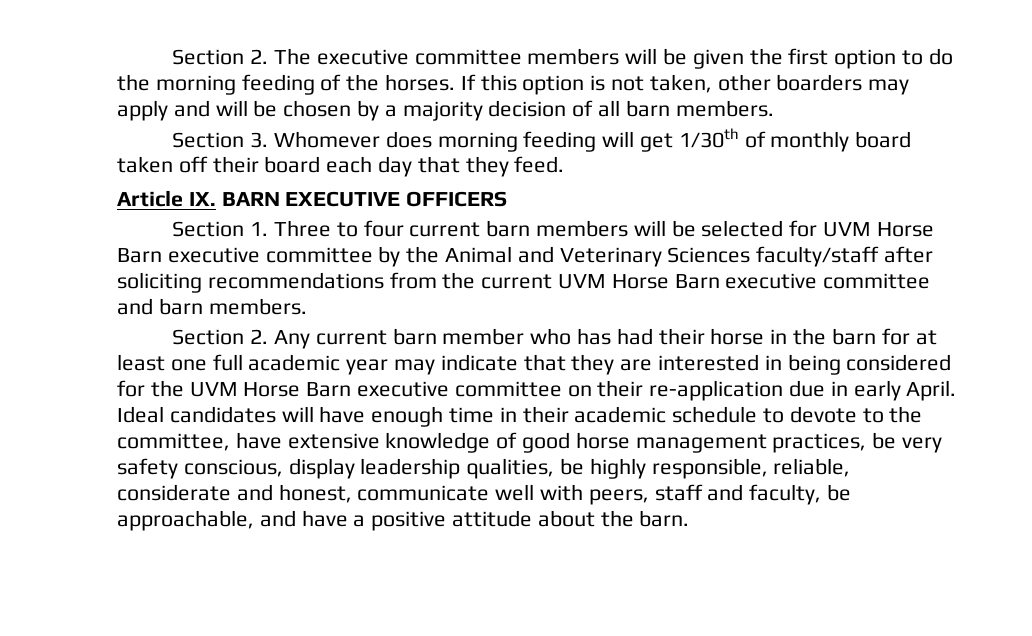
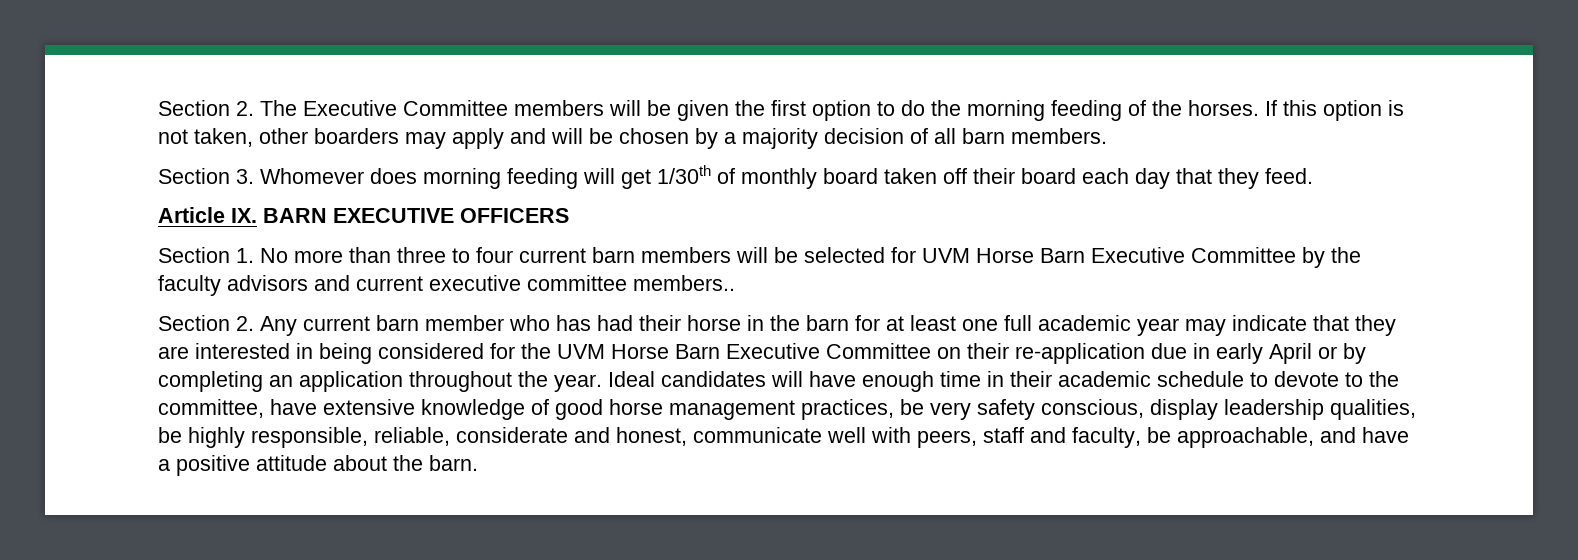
[316,49,522,65] executive committee -> [303,100,508,116] Executive Committee
[274,220,332,237] Three -> [260,247,446,263] No more than three
[167,246,934,267] [117,272,931,293] [117,298,307,315] executive committee by the Animal and Veterinary Sciences faculty/staff after soliciting recommendations from the current UVM Horse Barn executive committee and barn members. -> [1091,247,1361,268] [158,275,735,296] Executive Committee by the faculty advisors and current executive committee members..
[357,381,562,397] executive committee -> [726,343,931,359] Executive Committee
[906,380,957,401] April. -> [1269,343,1366,364] [158,371,602,392] April or by completing an application throughout the year.

